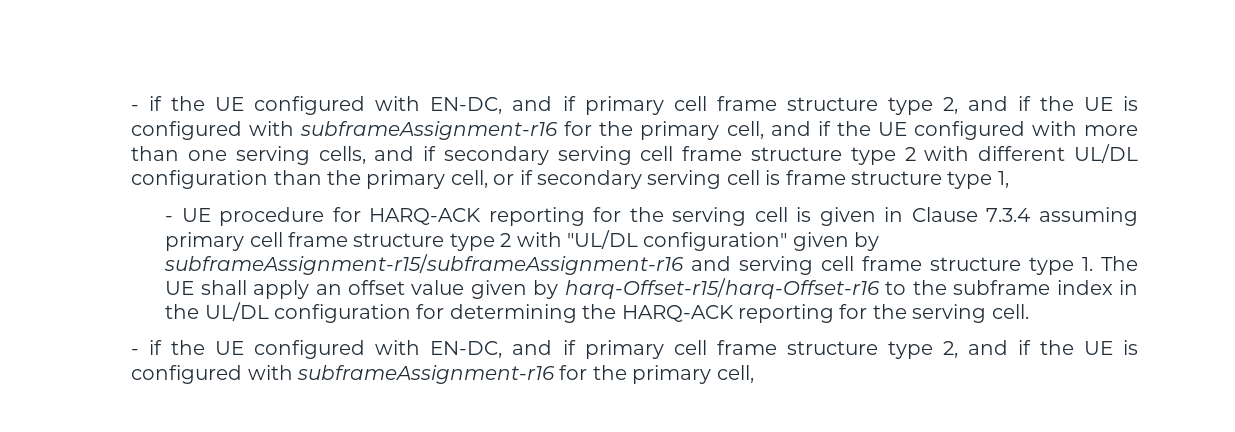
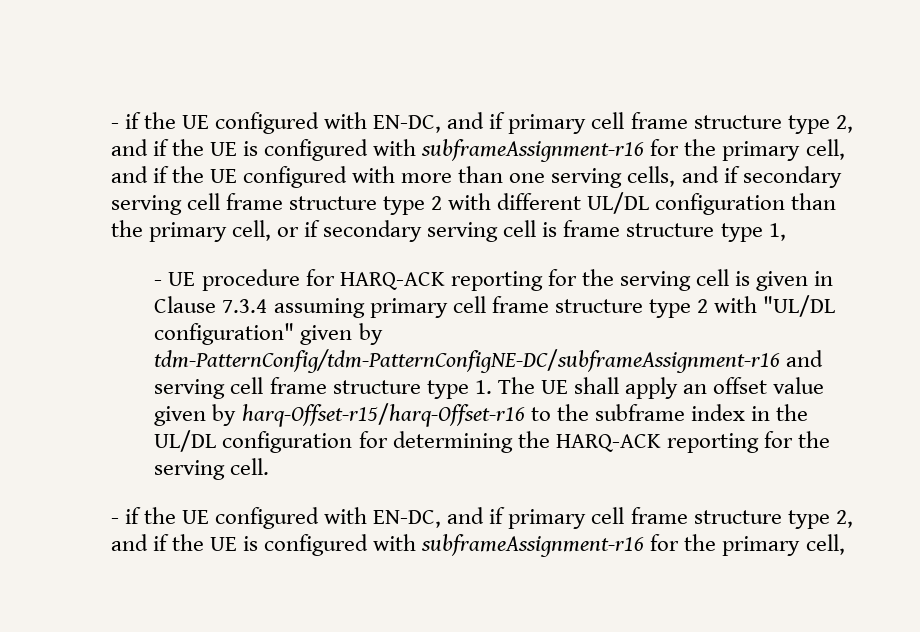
[164,254,685,275] subframeAssignment-r15/subframeAssignment-r16 -> [154,349,781,373] tdm-PatternConfig/tdm-PatternConfigNE-DC/subframeAssignment-r16

